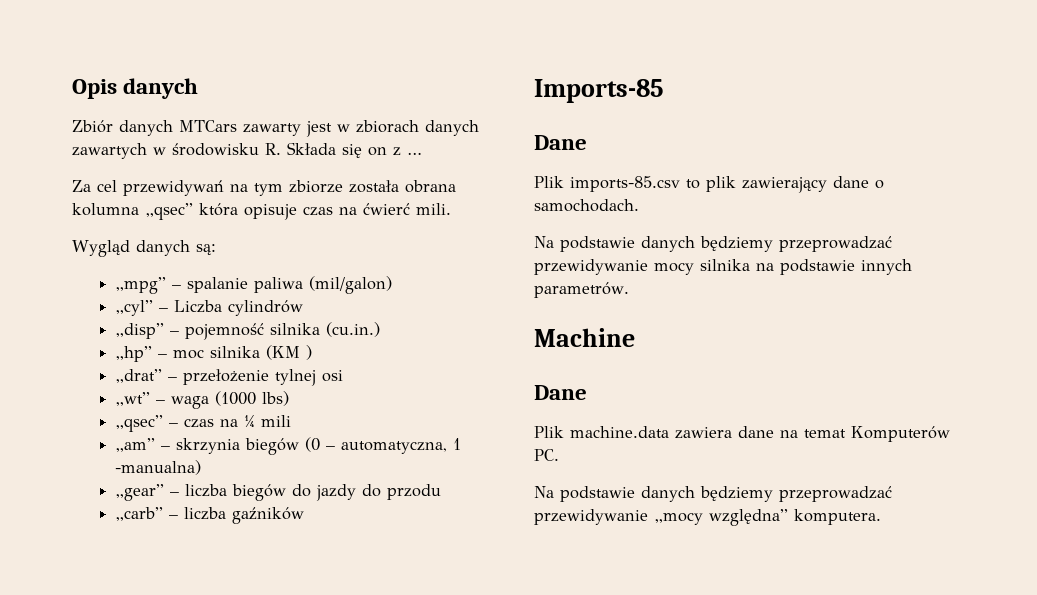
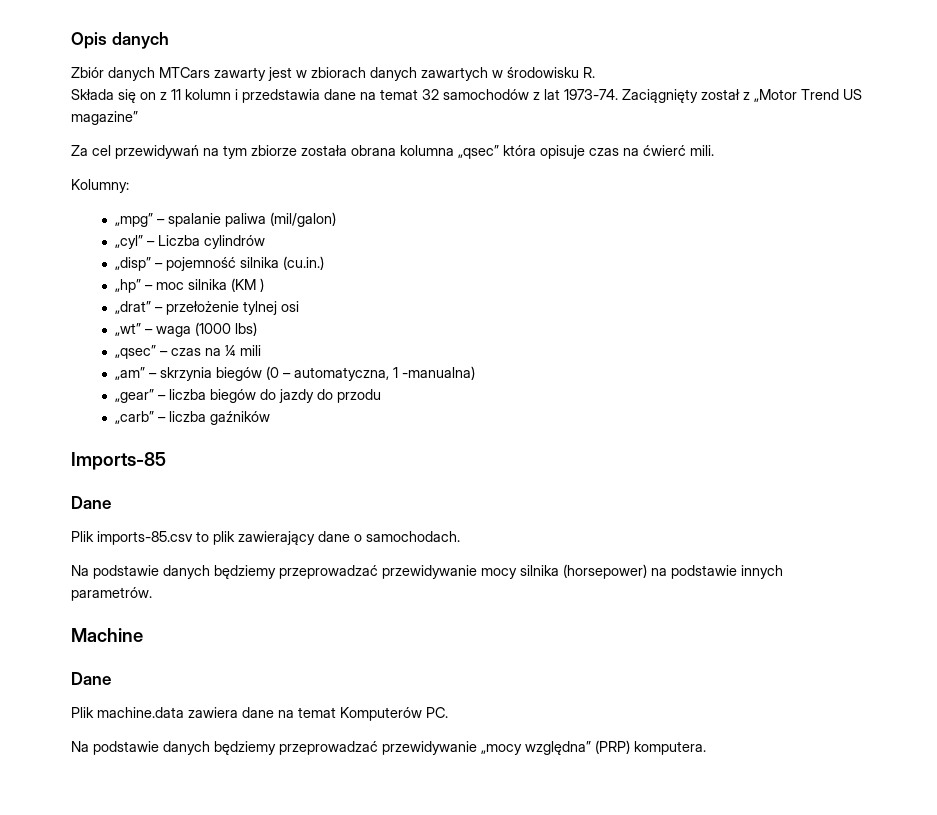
(281, 149) none -> (595, 72) //
[407,152,422,155] … -> [171,89,862,103] [71,111,138,125] 11 kolumn i przedstawia dane na temat 32 samochodów z lat 1973-74. Zaciągnięty został z „Motor Trend US magazine”
[72,240,216,257] Wygląd danych są: -> [71,179,129,193] Kolumny:
(750, 265) none -> [563,564,647,579] (horsepower)
(788, 517) none -> [595,740,630,754] (PRP)

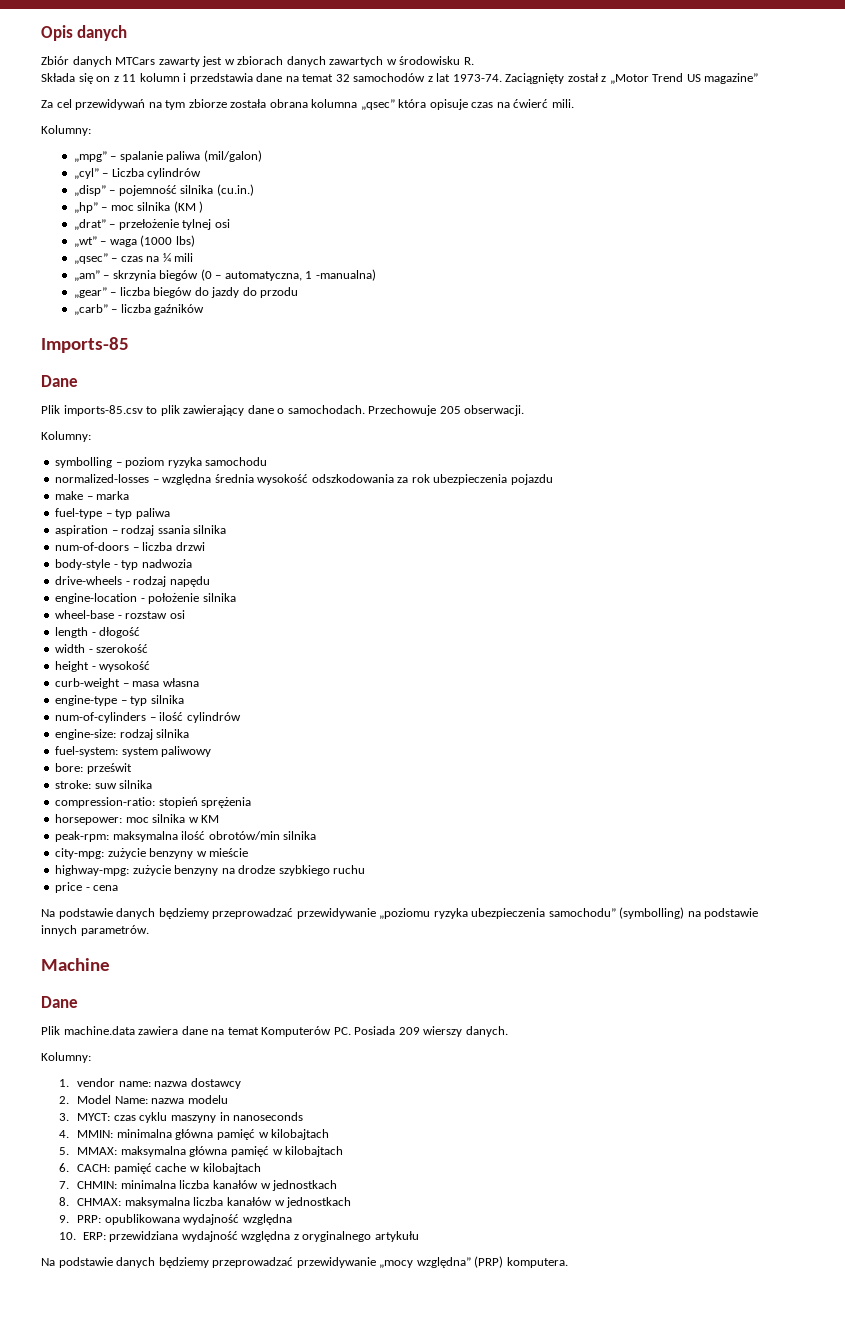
[71,564,647,579] // Na podstawie danych będziemy przeprowadzać przewidywanie mocy silnika (horsepower) -> [368,405,525,416] [41,431,91,442] [55,457,268,468] [55,474,553,485] [55,491,130,500] [55,508,170,519] [55,525,227,536] [55,542,205,551] [55,559,192,570] [55,576,210,587] [55,593,236,604] [55,610,185,619] [55,627,141,638] [55,644,149,653] [55,661,151,672] [55,678,199,689] [55,695,184,706] [55,712,241,723] [55,729,190,740] [55,746,212,757] [55,763,132,774] [55,780,153,789] [55,797,252,808] [55,814,220,825] [55,831,317,842] [55,848,249,859] [55,865,366,876] [55,882,119,893] [41,907,685,919] Przechowuje 205 obserwacji. // Kolumny: // symbolling – poziom ryzyka samochodu // normalized-losses – względna średnia wysokość odszkodowania za rok ubezpieczenia pojazdu // make – marka // fuel-type – typ paliwa // aspiration – rodzaj ssania silnika // num-of-doors – liczba drzwi // body-style - typ nadwozia // drive-wheels - rodzaj napędu // engine-location - położenie silnika // wheel-base - rozstaw osi // length - dłogość // width - szerokość // height - wysokość // curb-weight – masa własna // engine-type – typ silnika // num-of-cylinders – ilość cylindrów // engine-size: rodzaj silnika // fuel-system: system paliwowy // bore: prześwit // stroke: suw silnika // compression-ratio: stopień sprężenia // horsepower: moc silnika w KM // peak-rpm: maksymalna ilość obrotów/min silnika // city-mpg: zużycie benzyny w mieście // highway-mpg: zużycie benzyny na drodze szybkiego ruchu // price - cena // Na podstawie danych będziemy przeprowadzać przewidywanie „poziomu ryzyka ubezpieczenia samochodu” (symbolling)
(448, 712) none -> [354,1026,508,1037] [41,1052,91,1063] [59,1078,241,1089] [59,1095,228,1104] [59,1112,304,1123] [59,1129,330,1140] [59,1146,344,1157] [59,1163,261,1174] [59,1180,338,1191] [59,1197,352,1208] [59,1214,292,1225] [59,1231,419,1242] Posiada 209 wierszy danych. // Kolumny: // 1. vendor name: nazwa dostawcy // 2. Model Name: nazwa modelu // 3. MYCT: czas cyklu maszyny in nanoseconds // 4. MMIN: minimalna główna pamięć w kilobajtach // 5. MMAX: maksymalna główna pamięć w kilobajtach // 6. CACH: pamięć cache w kilobajtach // 7. CHMIN: minimalna liczba kanałów w jednostkach // 8. CHMAX: maksymalna liczba kanałów w jednostkach // 9. PRP: opublikowana wydajność względna // 10. ERP: przewidziana wydajność względna z oryginalnego artykułu

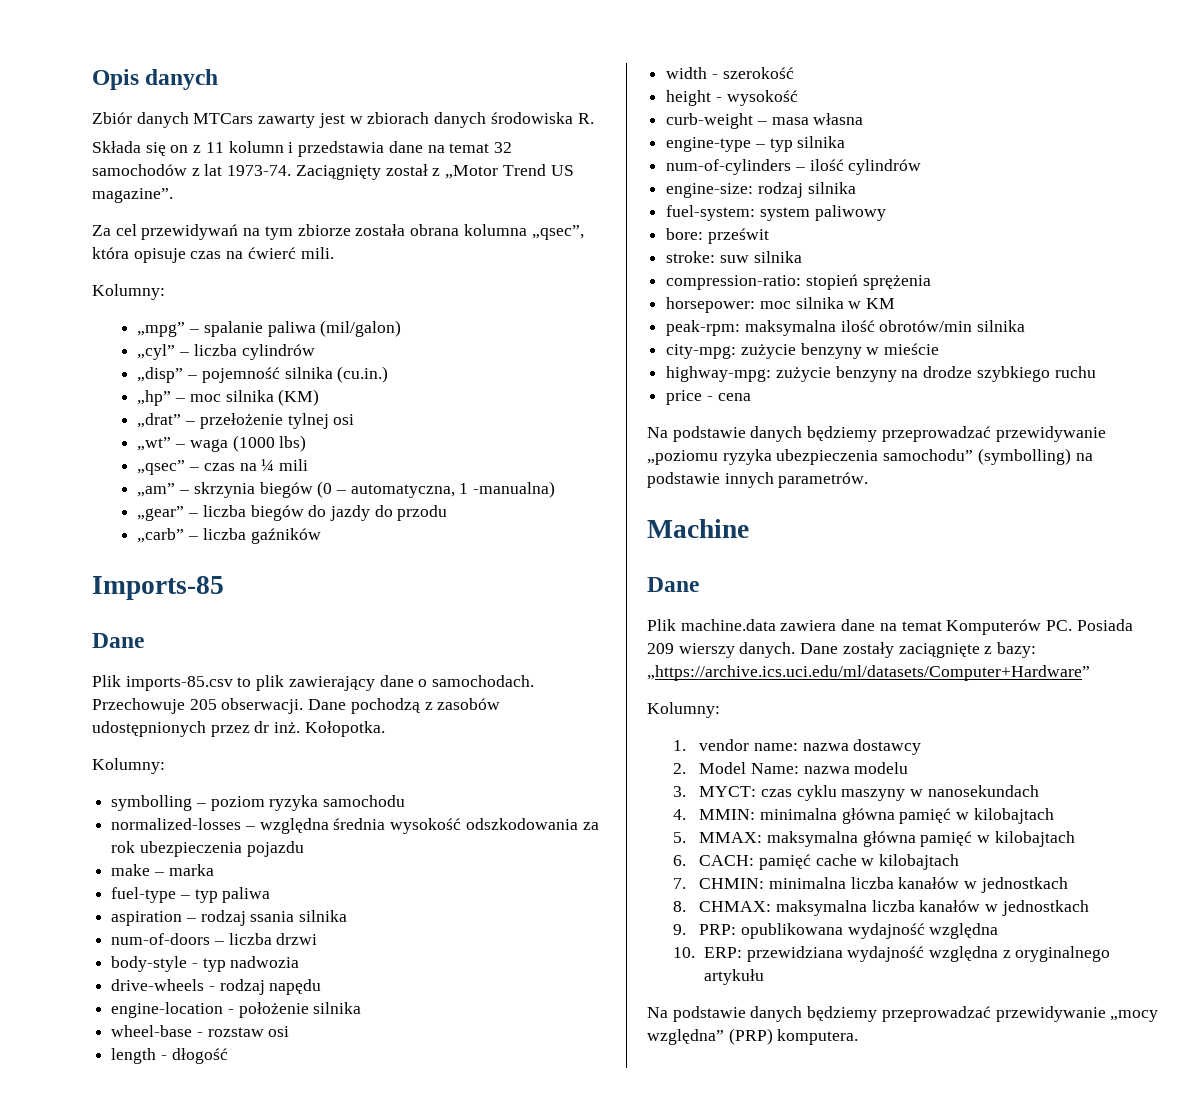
[329,56,461,67] zawartych w środowisku -> [490,112,573,124] środowiska
[704,73,759,84] magazine” -> [92,188,173,203] magazine”.
[360,99,395,110] „qsec” -> [531,225,584,240] „qsec”,
[111,168,144,177] Liczba -> [193,344,237,356] liczba
[173,201,204,213] (KM ) -> [278,389,320,406] (KM)
(525, 410) none -> [308,698,501,714] [92,721,385,737] Dane pochodzą z zasobów udostępnionych przez dr inż. Kołopotka.
(508, 1031) none -> [800,642,1037,658] [647,665,1090,681] Dane zostały zaciągnięte z bazy: „https://archive.ics.uci.edu/ml/datasets/Computer+Hardware”
[219,1112,304,1121] in nanoseconds -> [910,785,1039,797] w nanosekundach

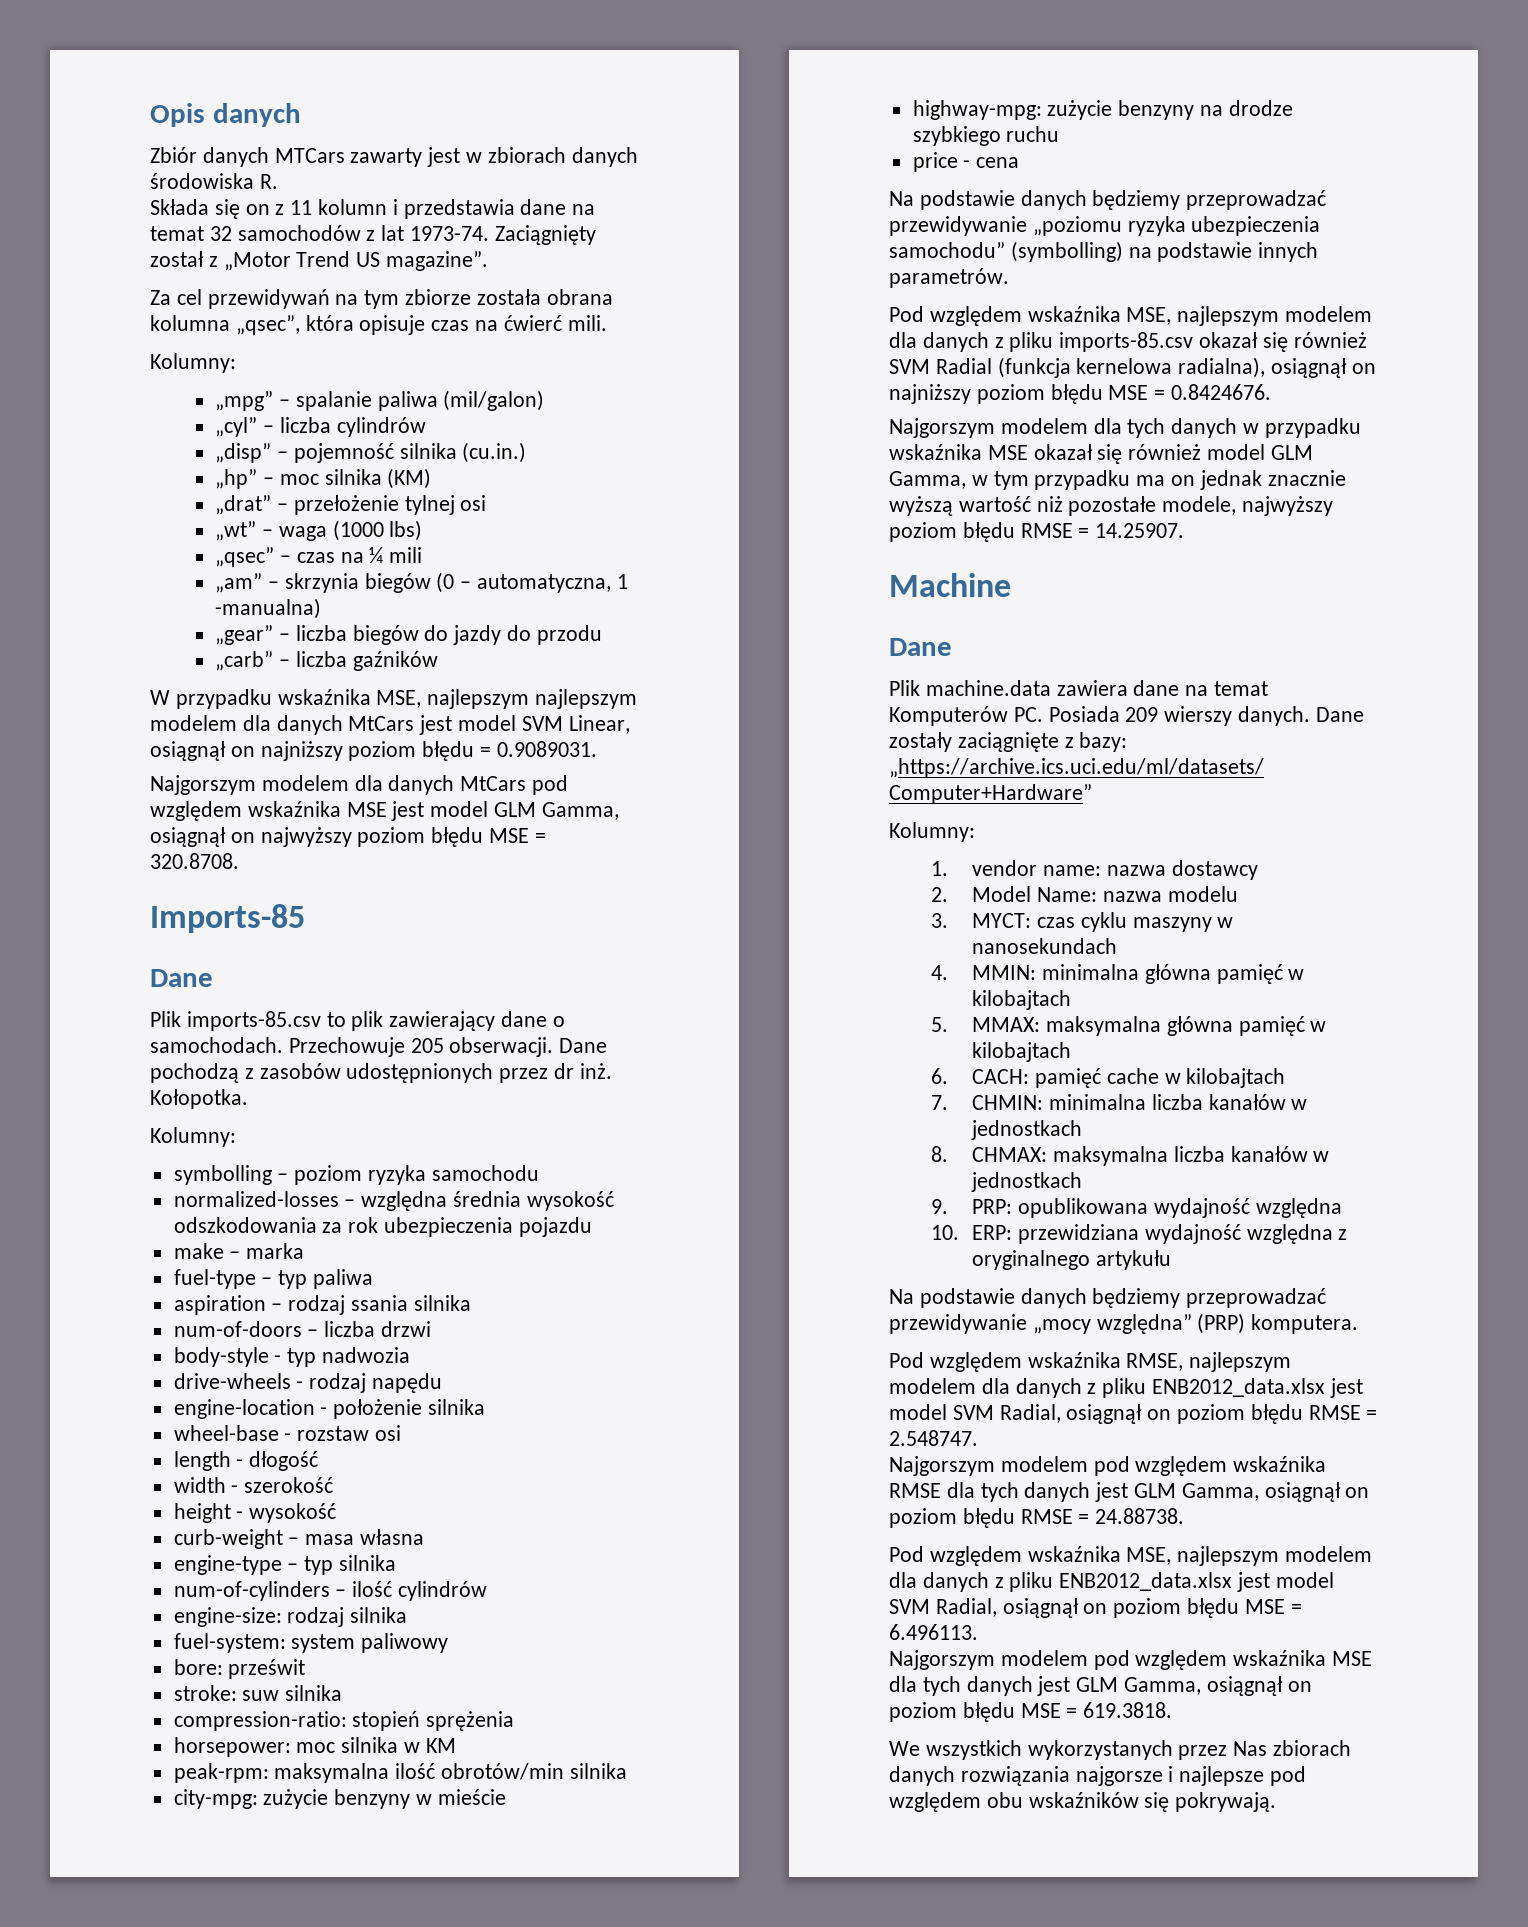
(321, 536) none -> [150,689,638,709] [150,715,630,735] [150,741,597,761] [150,775,569,795] [150,801,619,821] [150,827,546,847] [150,853,239,869] // W przypadku wskaźnika MSE, najlepszym najlepszym modelem dla danych MtCars jest model SVM Linear, osiągnął on najniższy poziom błędu = 0.9089031. // Najgorszym modelem dla danych MtCars pod względem wskaźnika MSE jest model GLM Gamma, osiągnął on najwyższy poziom błędu MSE = 320.8708.
(869, 480) none -> [889,306,1373,326] [889,332,1367,352] [889,357,1376,378] [889,384,1272,404] [889,418,1361,438] [889,444,1313,464] [889,470,1346,490] [889,496,1334,516] [889,522,1185,542] // Pod względem wskaźnika MSE, najlepszym modelem dla danych z pliku imports-85.csv okazał się również SVM Radial (funkcja kernelowa radialna), osiągnął on najniższy poziom błędu MSE = 0.8424676. // Najgorszym modelem dla tych danych w przypadku wskaźnika MSE okazał się również model GLM Gamma, w tym przypadku ma on jednak znacznie wyższą wartość niż pozostałe modele, najwyższy poziom błędu RMSE = 14.25907.
(859, 1037) none -> [889,1352,1292,1372] [889,1378,1363,1398] [889,1404,1378,1424] [889,1430,978,1446] [889,1456,1327,1476] [889,1482,1370,1502] [889,1508,1185,1528] [889,1546,1373,1566] [889,1572,1334,1592] [889,1598,1302,1618] [889,1624,978,1640] [889,1650,1373,1670] [889,1676,1312,1696] [889,1702,1173,1722] [889,1740,1352,1760] [889,1766,1307,1786] [889,1792,1277,1812] // Pod względem wskaźnika RMSE, najlepszym modelem dla danych z pliku ENB2012_data.xlsx jest model SVM Radial, osiągnął on poziom błędu RMSE = 2.548747. // Najgorszym modelem pod względem wskaźnika RMSE dla tych danych jest GLM Gamma, osiągnął on poziom błędu RMSE = 24.88738. // Pod względem wskaźnika MSE, najlepszym modelem dla danych z pliku ENB2012_data.xlsx jest model SVM Radial, osiągnął on poziom błędu MSE = 6.496113. // Najgorszym modelem pod względem wskaźnika MSE dla tych danych jest GLM Gamma, osiągnął on poziom błędu MSE = 619.3818. // We wszystkich wykorzystanych przez Nas zbiorach danych rozwiązania najgorsze i najlepsze pod względem obu wskaźników się pokrywają.

